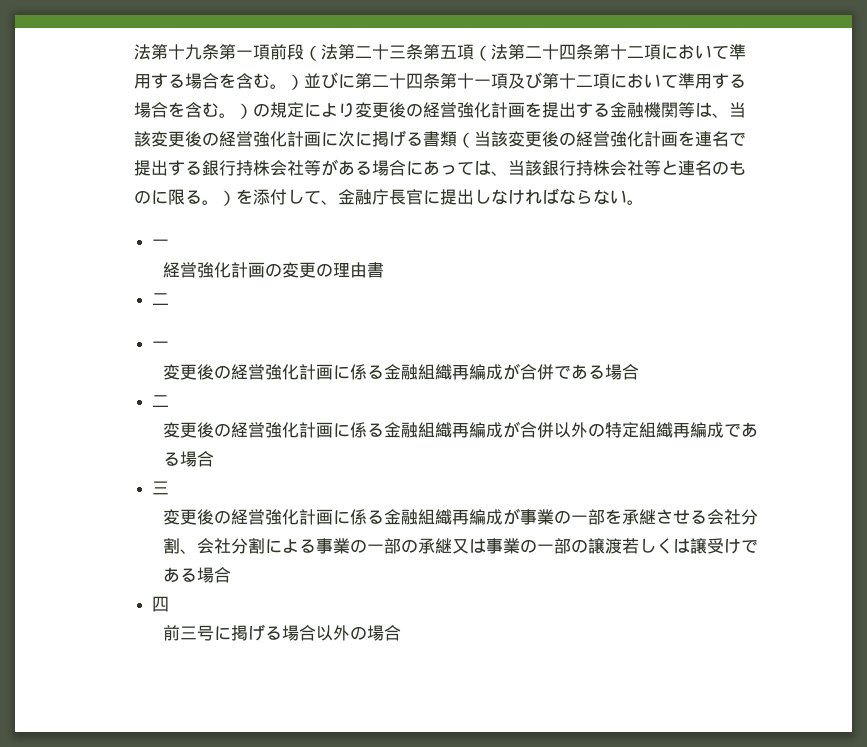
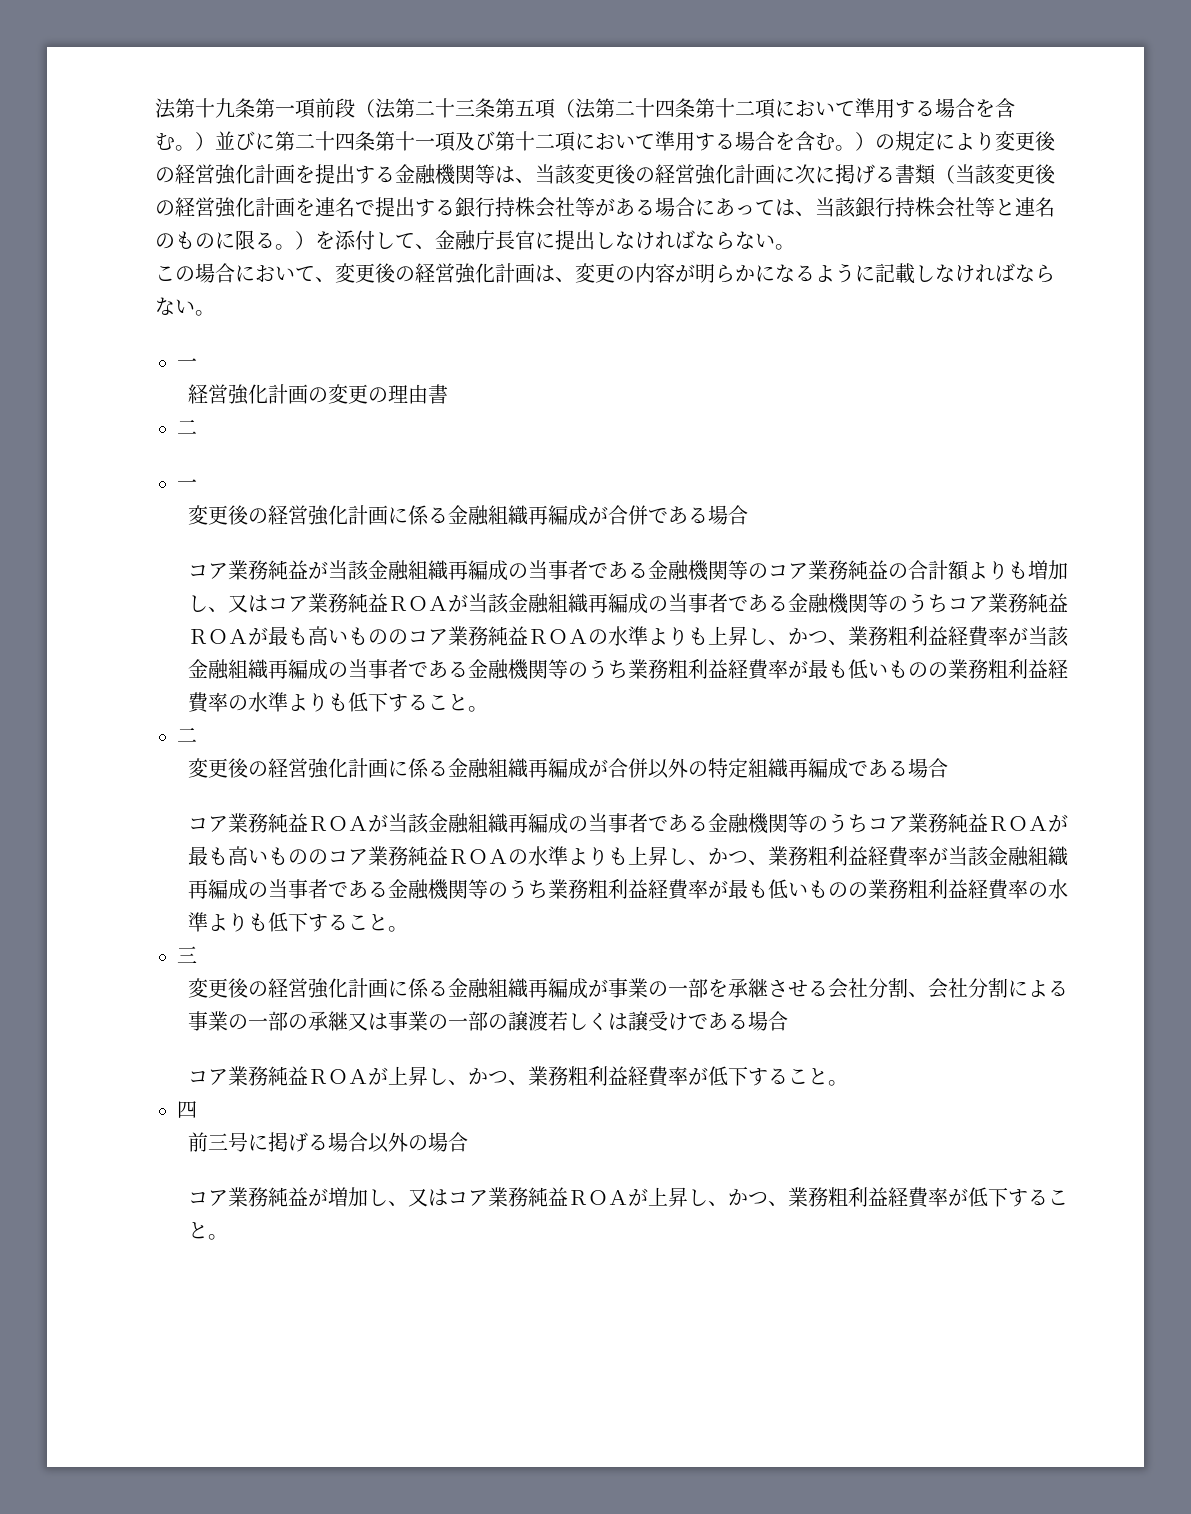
(644, 202) none -> [154,263,1055,284] [154,297,215,316] // この場合において、変更後の経営強化計画は、変更の内容が明らかになるように記載しなければならない。
(639, 372) none -> [187,560,1068,581] [187,593,1068,614] [187,626,1069,647] [187,659,1068,680] [187,692,488,713] // コア業務純益が当該金融組織再編成の当事者である金融機関等のコア業務純益の合計額よりも増加し、又はコア業務純益ＲＯＡが当該金融組織再編成の当事者である金融機関等のうちコア業務純益ＲＯＡが最も高いもののコア業務純益ＲＯＡの水準よりも上昇し、かつ、業務粗利益経費率が当該金融組織再編成の当事者である金融機関等のうち業務粗利益経費率が最も低いものの業務粗利益経費率の水準よりも低下すること。
(214, 459) none -> [187,813,1068,834] [187,846,1068,867] [187,879,1068,900] [187,912,408,932] // コア業務純益ＲＯＡが当該金融組織再編成の当事者である金融機関等のうちコア業務純益ＲＯＡが最も高いもののコア業務純益ＲＯＡの水準よりも上昇し、かつ、業務粗利益経費率が当該金融組織再編成の当事者である金融機関等のうち業務粗利益経費率が最も低いものの業務粗利益経費率の水準よりも低下すること。
(231, 575) none -> [187,1066,848,1087] // コア業務純益ＲＯＡが上昇し、かつ、業務粗利益経費率が低下すること。
(401, 633) none -> [187,1187,1068,1208] [187,1222,228,1240] // コア業務純益が増加し、又はコア業務純益ＲＯＡが上昇し、かつ、業務粗利益経費率が低下すること。

